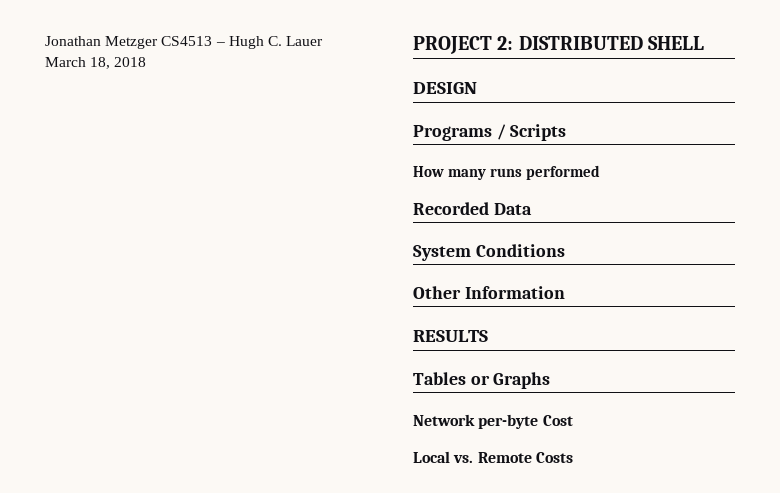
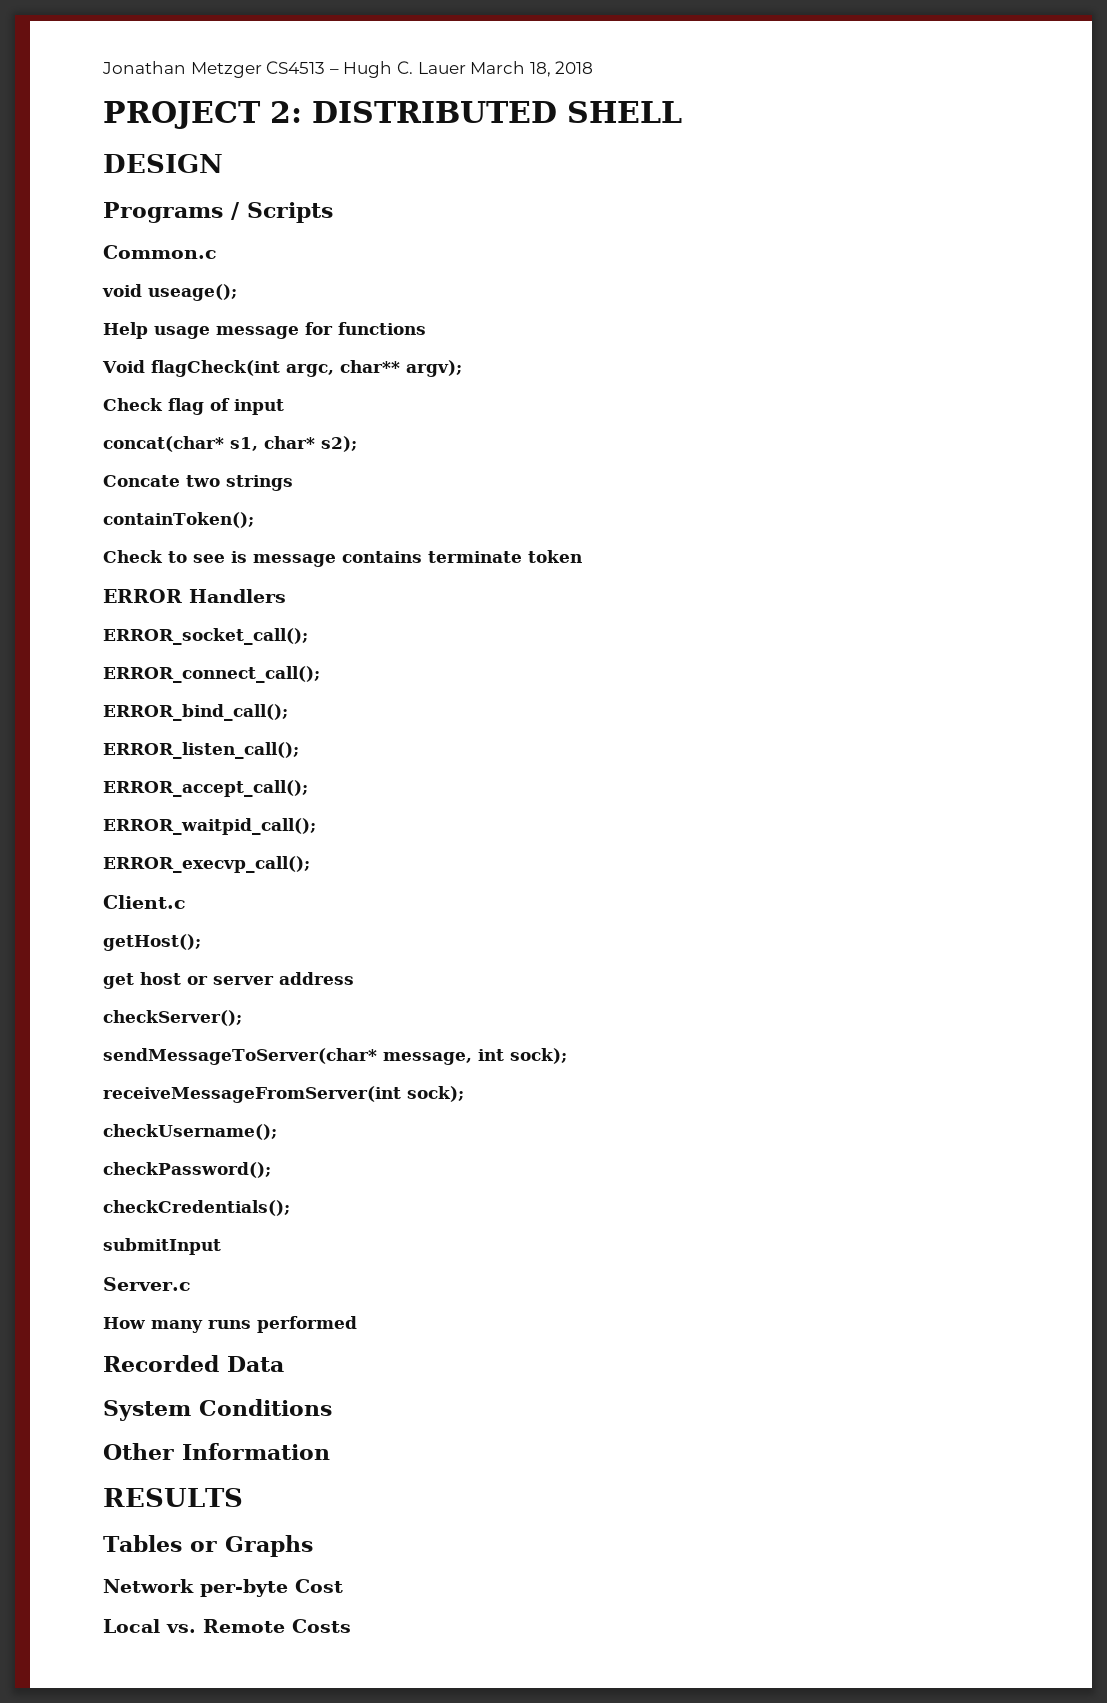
(567, 132) none -> [103,245,217,259] [102,284,237,301] [103,322,426,339] [102,360,462,377] [103,398,284,415] [103,436,357,452] [103,475,293,491] [103,512,254,528] [103,550,582,567] [103,589,286,603] [103,628,308,645] [103,666,320,683] [103,704,288,721] [103,742,299,759] [103,780,308,797] [103,818,316,835] [103,856,310,873] [103,895,186,909] [103,934,201,951] [103,972,354,989] [103,1010,242,1026] [103,1048,567,1065] [103,1086,464,1103] [103,1124,277,1140] [103,1162,271,1178] [103,1200,290,1216] [103,1238,221,1255] [103,1277,191,1291] // Common.c // void useage(); // Help usage message for functions // Void flagCheck(int argc, char** argv); // Check flag of input // concat(char* s1, char* s2); // Concate two strings // containToken(); // Check to see is message contains terminate token // ERROR Handlers // ERROR_socket_call(); // ERROR_connect_call(); // ERROR_bind_call(); // ERROR_listen_call(); // ERROR_accept_call(); // ERROR_waitpid_call(); // ERROR_execvp_call(); // Client.c // getHost(); // get host or server address // checkServer(); // sendMessageToServer(char* message, int sock); // receiveMessageFromServer(int sock); // checkUsername(); // checkPassword(); // checkCredentials(); // submitInput // Server.c

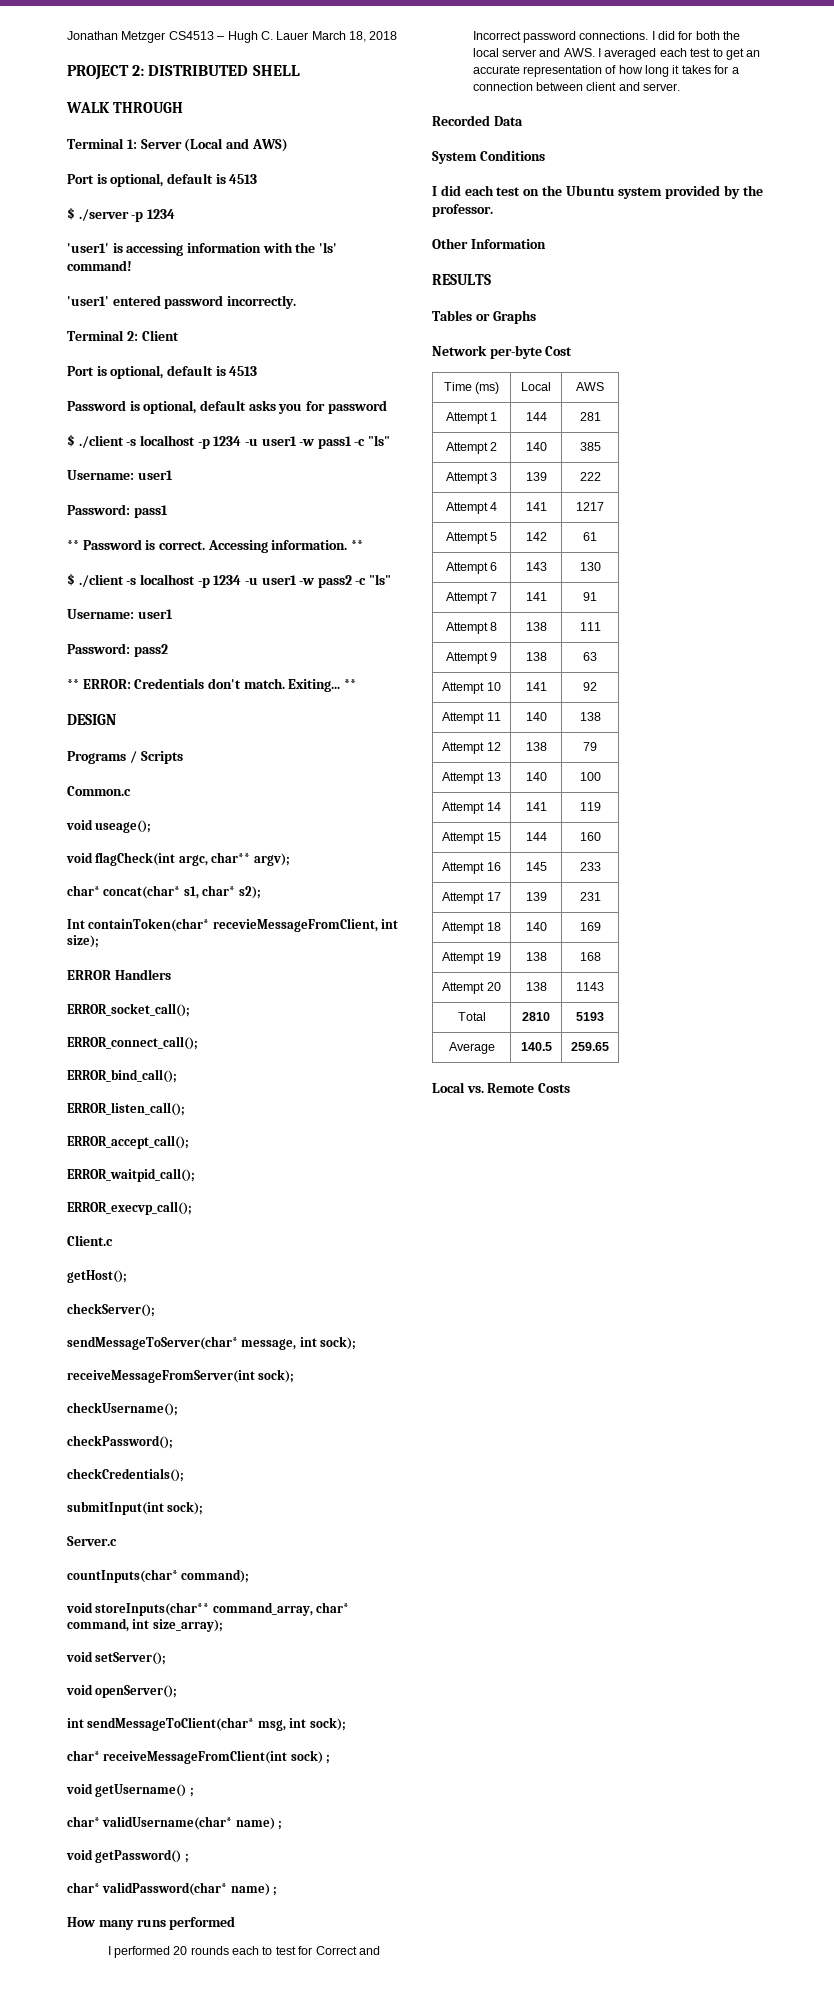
(682, 112) none -> [66,102,183,113] [67,138,288,152] [67,173,258,187] [67,207,175,222] [67,242,337,256] [67,260,132,271] [67,295,296,309] [67,330,179,341] [67,365,258,379] [67,400,387,414] [67,434,391,449] [67,470,173,480] [67,504,168,518] [67,539,363,553] [67,573,392,588] [67,609,173,619] [67,643,168,657] [67,678,356,692] // WALK THROUGH // Terminal 1: Server (Local and AWS) // Port is optional, default is 4513 // $ ./server -p 1234 // 'user1' is accessing information with the 'ls' command! // 'user1' entered password incorrectly. // Terminal 2: Client // Port is optional, default is 4513 // Password is optional, default asks you for password // $ ./client -s localhost -p 1234 -u user1 -w pass1 -c "ls" // Username: user1 // Password: pass1 // ** Password is correct. Accessing information. ** // $ ./client -s localhost -p 1234 -u user1 -w pass2 -c "ls" // Username: user1 // Password: pass2 // ** ERROR: Credentials don't match. Exiting... **
[103,322,426,339] [102,360,145,373] Help usage message for functions // Void -> [66,852,93,863] void
[103,398,284,415] Check flag of input // -> [67,885,100,896] char*
[103,475,293,491] [103,512,254,528] [103,550,582,567] Concate two strings // containToken(); // Check to see is message contains terminate token -> [67,918,399,932] [67,935,99,948] Int containToken(char* recevieMessageFromClient, int size);
[103,972,354,989] // get host or server address -> (127, 1276) none
[103,1238,221,1255] submitInput -> [67,1501,204,1515] submitInput(int sock);
[103,1316,357,1333] [103,1355,284,1372] [103,1399,332,1421] How many runs performed // Recorded Data // System Conditions -> [67,1569,250,1583] [66,1602,350,1616] [67,1618,223,1632] [66,1651,167,1665] [66,1684,178,1698] [67,1717,346,1731] [67,1750,331,1764] [66,1783,194,1797] [67,1816,283,1830] [66,1849,189,1863] [67,1882,278,1896] [67,1916,236,1930] [107,1946,380,1958] [472,31,741,43] [472,48,761,60] [472,65,739,77] [472,82,681,91] [432,115,523,126] [432,150,545,164] [432,185,763,199] [432,204,493,217] countInputs(char* command); // void storeInputs(char** command_array, char* command, int size_array); // void setServer(); // void openServer(); // int sendMessageToClient(char* msg, int sock); // char* receiveMessageFromClient(int sock) ; // void getUsername() ; // char* validUsername(char* name) ; // void getPassword() ; // char* validPassword(char* name) ; // How many runs performed // I performed 20 rounds each to test for Correct and Incorrect password connections. I did for both the local server and AWS. I averaged each test to get an accurate representation of how long it takes for a connection between client and server. // Recorded Data // System Conditions // I did each test on the Ubuntu system provided by the professor.
(343, 1586) none -> [443,382,500,394] [521,382,551,391] [576,382,604,391] [445,412,498,424] [525,412,547,421] [579,412,601,421] [445,442,498,454] [525,442,547,451] [579,442,601,451] [445,472,498,484] [525,472,547,481] [579,472,601,481] [445,502,498,514] [525,502,547,511] [576,502,604,511] [445,532,498,544] [525,532,547,541] [583,532,597,541] [445,562,498,574] [525,562,547,571] [579,562,601,571] [445,592,498,604] [525,592,547,601] [583,592,597,601] [445,622,498,634] [525,622,547,631] [579,622,601,631] [445,652,498,664] [525,652,547,661] [583,652,597,661] [442,682,501,694] [525,682,547,691] [583,682,597,691] [442,712,501,724] [525,712,547,721] [579,712,601,721] [442,742,501,754] [525,742,547,751] [583,742,597,751] [442,772,501,784] [525,772,547,781] [579,772,601,781] [442,802,501,814] [525,802,547,811] [579,802,601,811] [442,832,501,844] [525,832,547,841] [579,832,601,841] [442,862,501,874] [525,862,547,871] [579,862,601,871] [442,892,501,904] [525,892,547,901] [579,892,601,901] [442,922,501,934] [525,922,547,931] [579,922,601,931] [442,952,501,964] [525,952,547,961] [579,952,601,961] [442,982,501,994] [525,982,547,991] [576,982,604,991] [457,1012,486,1021] [522,1012,550,1021] [576,1012,604,1021] [448,1042,495,1054] [520,1042,552,1051] [571,1042,609,1051] // Time (ms) | Local | AWS // Attempt 1 | 144 | 281 // Attempt 2 | 140 | 385 // Attempt 3 | 139 | 222 // Attempt 4 | 141 | 1217 // Attempt 5 | 142 | 61 // Attempt 6 | 143 | 130 // Attempt 7 | 141 | 91 // Attempt 8 | 138 | 111 // Attempt 9 | 138 | 63 // Attempt 10 | 141 | 92 // Attempt 11 | 140 | 138 // Attempt 12 | 138 | 79 // Attempt 13 | 140 | 100 // Attempt 14 | 141 | 119 // Attempt 15 | 144 | 160 // Attempt 16 | 145 | 233 // Attempt 17 | 139 | 231 // Attempt 18 | 140 | 169 // Attempt 19 | 138 | 168 // Attempt 20 | 138 | 1143 // Total | 2810 | 5193 // Average | 140.5 | 259.65

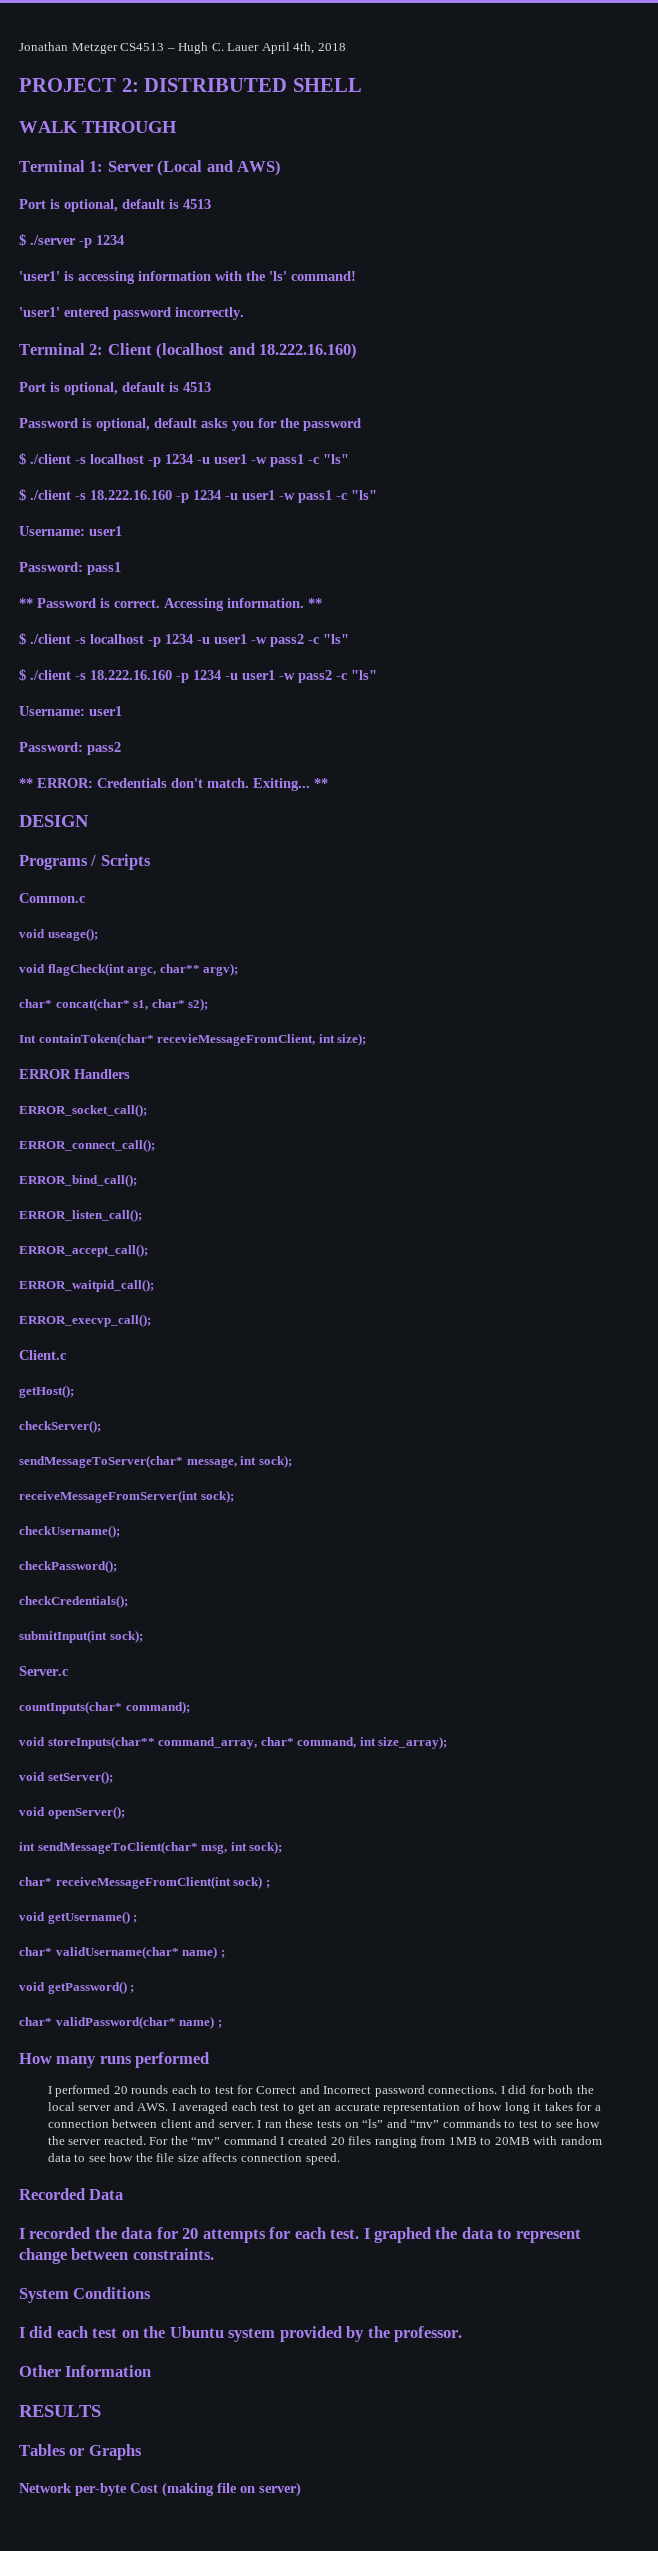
[311,31,366,42] March 18, -> [261,42,315,54] April 4th,
(179, 335) none -> [156,343,358,359] (localhost and 18.222.16.160)
(325, 406) none -> [280,418,300,428] the
(391, 440) none -> [19,489,377,503] // $ ./client -s 18.222.16.160 -p 1234 -u user1 -w pass1 -c "ls"
(392, 579) none -> [19,669,377,683] // $ ./client -s 18.222.16.160 -p 1234 -u user1 -w pass2 -c "ls"
[432,115,523,126] // Recorded Data -> [257,2119,601,2128] [47,2136,602,2148] [47,2153,340,2165] [19,2188,124,2200] [19,2227,581,2243] [19,2248,214,2264] I ran these tests on “ls” and “mv” commands to test to see how the server reacted. For the “mv” command I created 20 files ranging from 1MB to 20MB with random data to see how the file size affects connection speed. // Recorded Data // I recorded the data for 20 attempts for each test. I graphed the data to represent change between constraints.
[443,382,500,394] [521,382,551,391] [576,382,604,391] [445,412,498,424] [525,412,547,421] [579,412,601,421] [445,442,498,454] [525,442,547,451] [579,442,601,451] [445,472,498,484] [525,472,547,481] [579,472,601,481] [445,502,498,514] [525,502,547,511] [576,502,604,511] [445,532,498,544] [525,532,547,541] [583,532,597,541] [445,562,498,574] [525,562,547,571] [579,562,601,571] [445,592,498,604] [525,592,547,601] [583,592,597,601] [445,622,498,634] [525,622,547,631] [579,622,601,631] [445,652,498,664] [525,652,547,661] [583,652,597,661] [442,682,501,694] [525,682,547,691] [583,682,597,691] [442,712,501,724] [525,712,547,721] [579,712,601,721] [442,742,501,754] [525,742,547,751] [583,742,597,751] [442,772,501,784] [525,772,547,781] [579,772,601,781] [442,802,501,814] [525,802,547,811] [579,802,601,811] [442,832,501,844] [525,832,547,841] [579,832,601,841] [442,862,501,874] [525,862,547,871] [579,862,601,871] [442,892,501,904] [525,892,547,901] [579,892,601,901] [442,922,501,934] [525,922,547,931] [579,922,601,931] [442,952,501,964] [525,952,547,961] [579,952,601,961] [442,982,501,994] [525,982,547,991] [576,982,604,991] [457,1012,486,1021] [522,1012,550,1021] [576,1012,604,1021] [448,1042,495,1054] [520,1042,552,1051] [571,1042,609,1051] [432,1082,570,1093] // Time (ms) | Local | AWS // Attempt 1 | 144 | 281 // Attempt 2 | 140 | 385 // Attempt 3 | 139 | 222 // Attempt 4 | 141 | 1217 // Attempt 5 | 142 | 61 // Attempt 6 | 143 | 130 // Attempt 7 | 141 | 91 // Attempt 8 | 138 | 111 // Attempt 9 | 138 | 63 // Attempt 10 | 141 | 92 // Attempt 11 | 140 | 138 // Attempt 12 | 138 | 79 // Attempt 13 | 140 | 100 // Attempt 14 | 141 | 119 // Attempt 15 | 144 | 160 // Attempt 16 | 145 | 233 // Attempt 17 | 139 | 231 // Attempt 18 | 140 | 169 // Attempt 19 | 138 | 168 // Attempt 20 | 138 | 1143 // Total | 2810 | 5193 // Average | 140.5 | 259.65 // Local vs. Remote Costs -> [162,2482,301,2497] (making file on server)

